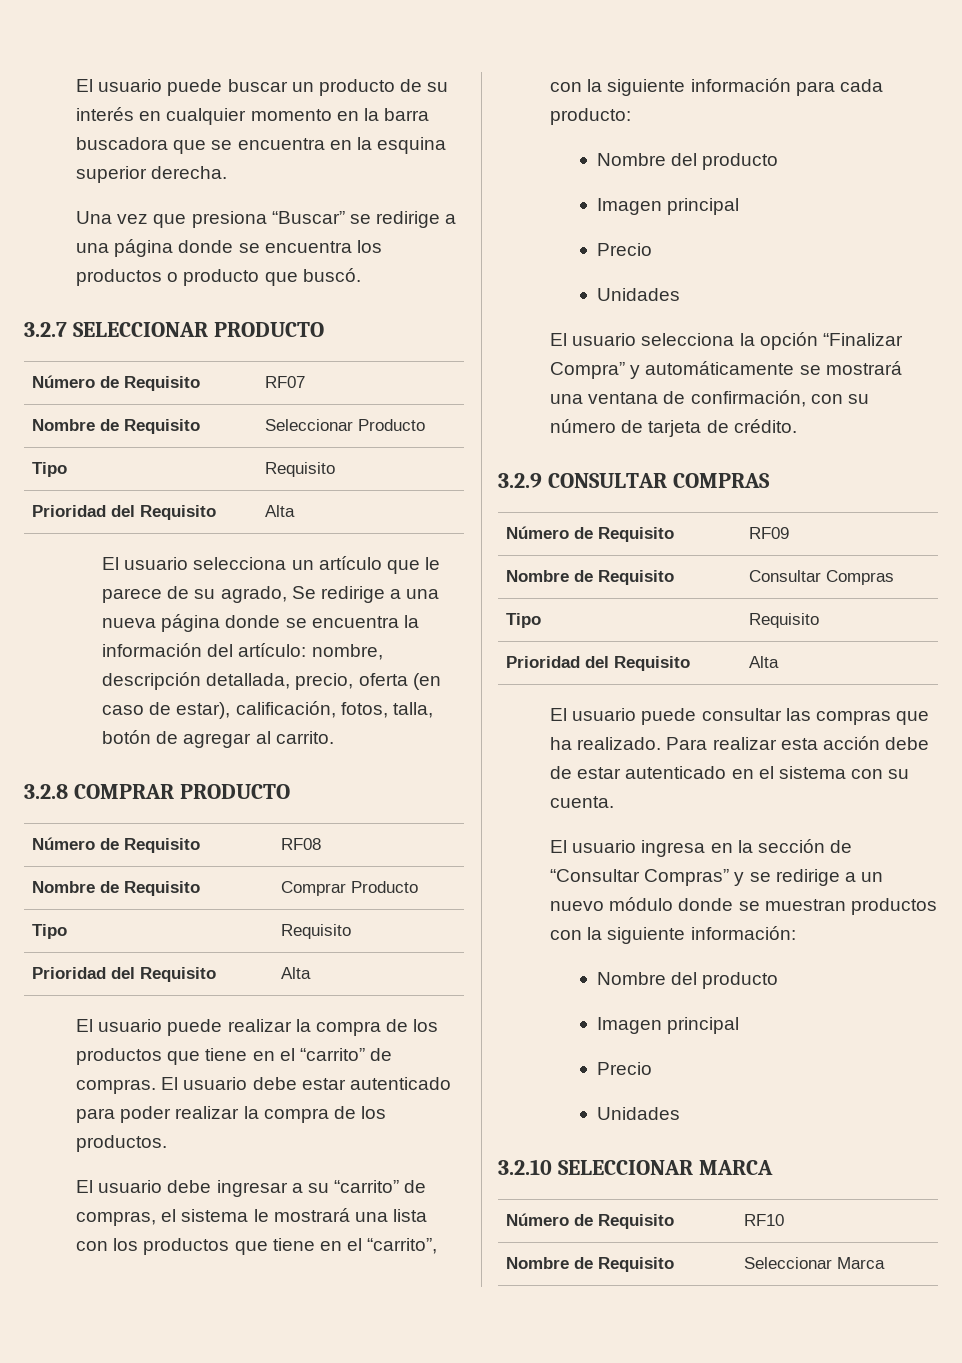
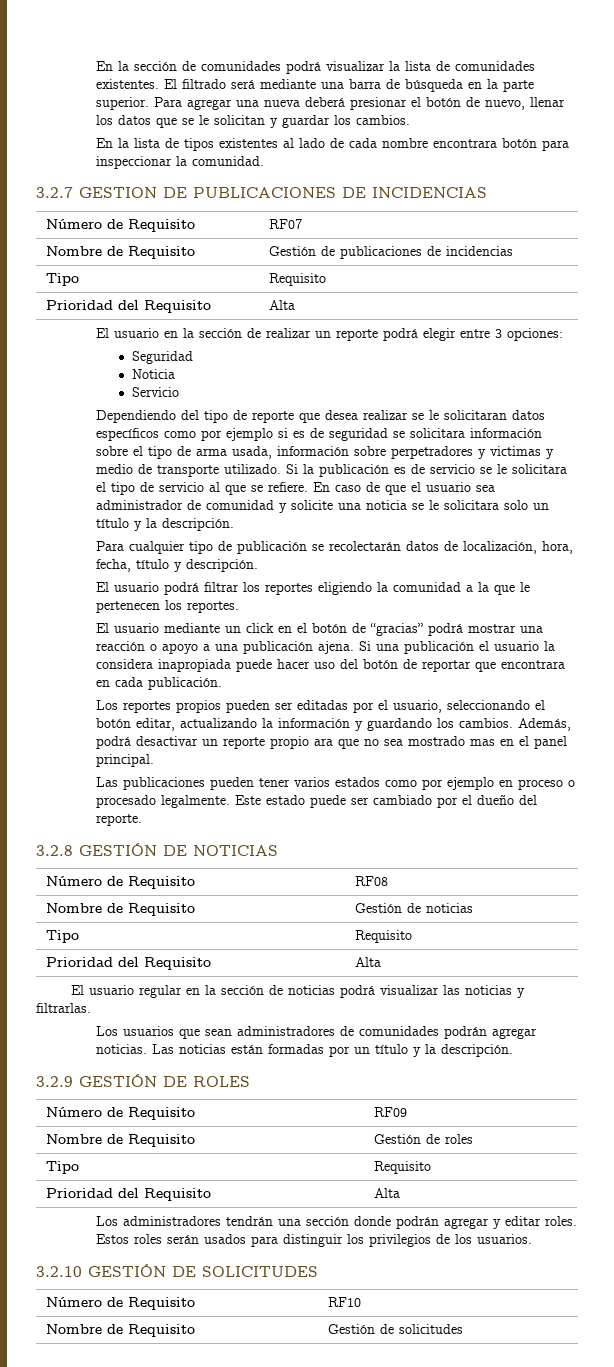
[76,79,449,96] [76,107,429,125] [76,137,446,154] [76,166,228,183] [76,211,457,228] [76,239,382,257] [76,268,361,286] [24,322,324,337] El usuario puede buscar un producto de su interés en cualquier momento en la barra buscadora que se encuentra en la esquina superior derecha. // Una vez que presiona “Buscar” se redirige a una página donde se encuentra los productos o producto que buscó. // 3.2.7 SELECCIONAR PRODUCTO -> [96,61,536,74] [96,79,535,92] [96,97,566,110] [96,115,411,128] [96,138,570,151] [96,156,265,169] [36,187,487,198] En la sección de comunidades podrá visualizar la lista de comunidades existentes. El filtrado será mediante una barra de búsqueda en la parte superior. Para agregar una nueva deberá presionar el botón de nuevo, llenar los datos que se le solicitan y guardar los cambios. // En la lista de tipos existentes al lado de cada nombre encontrara botón para inspeccionar la comunidad. // 3.2.7 GESTION DE PUBLICACIONES DE INCIDENCIAS
[264,419,425,431] [31,462,67,477] [264,462,335,477] [31,505,216,520] [264,505,295,517] [102,556,440,574] [102,586,440,603] [102,614,419,632] [102,643,383,660] [102,672,441,690] [102,701,433,719] [102,730,334,748] [24,784,290,799] Seleccionar Producto // Tipo | Requisito // Prioridad del Requisito | Alta // El usuario selecciona un artículo que le parece de su agrado, Se redirige a una nueva página donde se encuentra la información del artículo: nombre, descripción detallada, precio, oferta (en caso de estar), calificación, fotos, talla, botón de agregar al carrito. // 3.2.8 COMPRAR PRODUCTO -> [268,246,513,259] [45,273,79,286] [268,273,326,286] [45,300,211,313] [268,300,295,310] [96,328,564,341] [131,351,193,364] [131,369,175,379] [131,387,179,397] [96,410,546,423] [96,428,543,441] [96,446,555,459] [96,464,568,477] [96,482,496,495] [96,500,550,513] [96,518,235,531] [96,541,574,554] [96,559,259,572] [96,582,531,595] [96,600,240,613] [96,623,544,636] [96,641,556,654] [96,659,566,672] [96,677,223,690] [96,700,546,713] [96,718,572,731] [96,736,568,749] [96,754,155,767] [96,777,576,790] [96,794,538,808] [96,814,143,826] [36,843,278,856] Gestión de publicaciones de incidencias // Tipo | Requisito // Prioridad del Requisito | Alta // El usuario en la sección de realizar un reporte podrá elegir entre 3 opciones: // Seguridad // Noticia // Servicio // Dependiendo del tipo de reporte que desea realizar se le solicitaran datos específicos como por ejemplo si es de seguridad se solicitara información sobre el tipo de arma usada, información sobre perpetradores y victimas y medio de transporte utilizado. Si la publicación es de servicio se le solicitara el tipo de servicio al que se refiere. En caso de que el usuario sea administrador de comunidad y solicite una noticia se le solicitara solo un título y la descripción. // Para cualquier tipo de publicación se recolectarán datos de localización, hora, fecha, título y descripción. // El usuario podrá filtrar los reportes eligiendo la comunidad a la que le pertenecen los reportes. // El usuario mediante un click en el botón de “gracias” podrá mostrar una reacción o apoyo a una publicación ajena. Si una publicación el usuario la considera inapropiada puede hacer uso del botón de reportar que encontrara en cada publicación. // Los reportes propios pueden ser editadas por el usuario, seleccionando el botón editar, actualizando la información y guardando los cambios. Además, podrá desactivar un reporte propio ara que no sea mostrado mas en el panel principal. // Las publicaciones pueden tener varios estados como por ejemplo en proceso o procesado legalmente. Este estado puede ser cambiado por el dueño del reporte. // 3.2.8 GESTIÓN DE NOTICIAS
[280,881,418,896] [31,924,67,939] [280,924,351,939] [31,967,216,982] [280,967,311,979] [76,1019,439,1036] [76,1048,392,1065] [76,1077,451,1094] [76,1106,386,1123] [76,1135,168,1152] [76,1180,427,1197] [76,1208,427,1226] [76,1238,438,1255] [550,78,883,96] [550,108,632,125] [597,153,779,170] [597,198,740,215] [597,243,653,256] [597,288,681,301] [550,332,903,350] [550,361,902,379] [550,390,869,407] [550,419,797,437] [498,473,770,488] Comprar Producto // Tipo | Requisito // Prioridad del Requisito | Alta // El usuario puede realizar la compra de los productos que tiene en el “carrito” de compras. El usuario debe estar autenticado para poder realizar la compra de los productos. // El usuario debe ingresar a su “carrito” de compras, el sistema le mostrará una lista con los productos que tiene en el “carrito”, con la siguiente información para cada producto: // Nombre del producto // Imagen principal // Precio // Unidades // El usuario selecciona la opción “Finalizar Compra” y automáticamente se mostrará una ventana de confirmación, con su número de tarjeta de crédito. // 3.2.9 CONSULTAR COMPRAS -> [354,903,473,913] [45,930,79,943] [354,930,412,943] [45,957,211,970] [354,957,381,967] [70,985,525,998] [36,1003,91,1013] [96,1026,538,1039] [96,1044,514,1057] [36,1074,250,1087] Gestión de noticias // Tipo | Requisito // Prioridad del Requisito | Alta // El usuario regular en la sección de noticias podrá visualizar las noticias y filtrarlas. // Los usuarios que sean administradores de comunidades podrán agregar noticias. Las noticias están formadas por un título y la descripción. // 3.2.9 GESTIÓN DE ROLES
[748,570,894,585] [505,613,541,628] [748,613,819,628] [505,656,690,671] [748,656,779,668] [550,708,929,725] [550,736,929,750] [550,766,910,779] [550,796,615,808] [550,839,852,857] [550,869,883,886] [550,897,937,915] [550,926,796,944] [597,972,779,989] [597,1017,740,1034] [597,1062,653,1075] [597,1107,681,1120] [498,1159,773,1175] Consultar Compras // Tipo | Requisito // Prioridad del Requisito | Alta // El usuario puede consultar las compras que ha realizado. Para realizar esta acción debe de estar autenticado en el sistema con su cuenta. // El usuario ingresa en la sección de “Consultar Compras” y se redirige a un nuevo módulo donde se muestran productos con la siguiente información: // Nombre del producto // Imagen principal // Precio // Unidades // 3.2.10 SELECCIONAR MARCA -> [373,1134,473,1144] [45,1161,79,1174] [373,1161,431,1174] [45,1188,211,1201] [373,1188,400,1198] [96,1216,578,1229] [96,1234,533,1247] [36,1264,318,1277] Gestión de roles // Tipo | Requisito // Prioridad del Requisito | Alta // Los administradores tendrán una sección donde podrán agregar y editar roles. Estos roles serán usados para distinguir los privilegios de los usuarios. // 3.2.10 GESTIÓN DE SOLICITUDES
[743,1257,885,1269] Seleccionar Marca -> [327,1324,463,1334] Gestión de solicitudes

